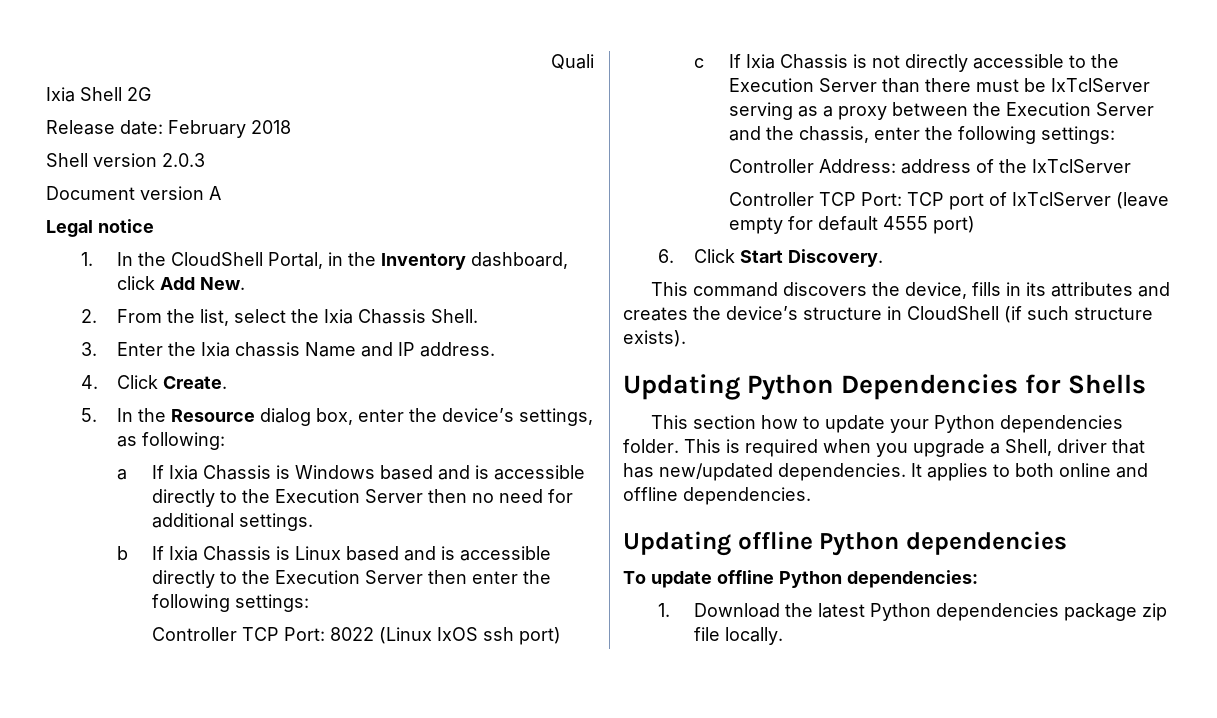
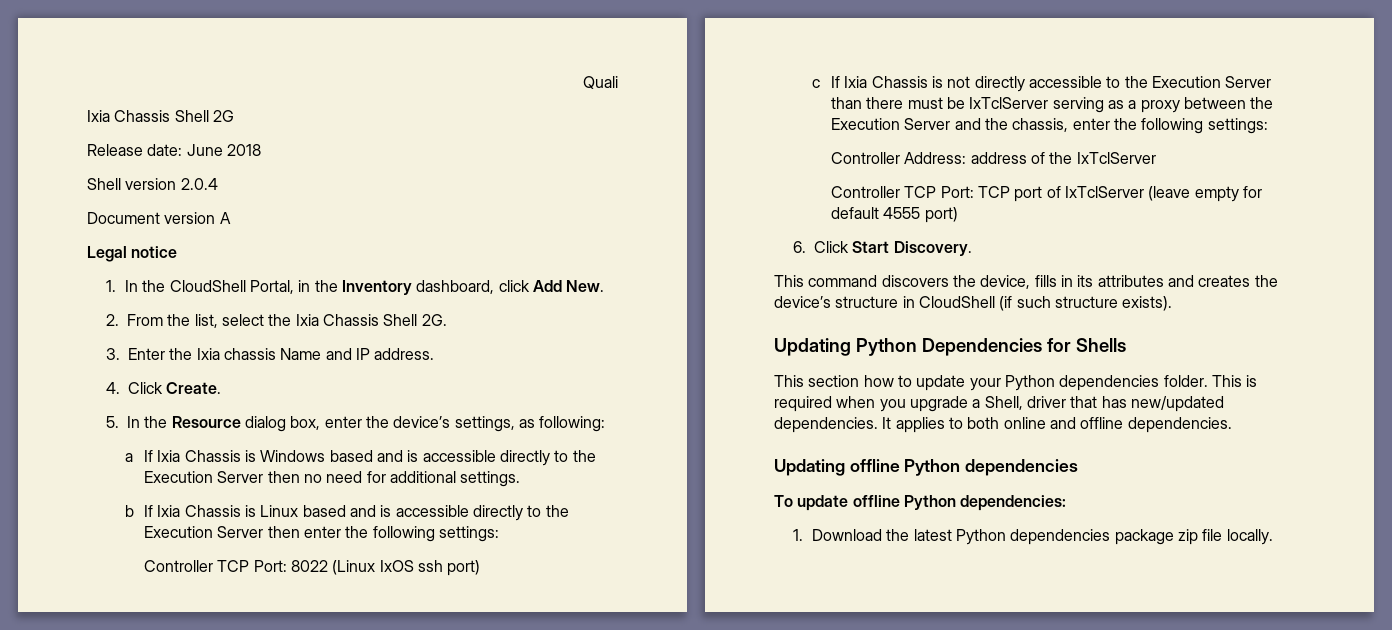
(75, 94) none -> [114,110,171,122] Chassis
[168,120,246,138] February -> [186,144,223,156] June
[162,153,205,167] 2.0.3 -> [180,178,218,190] 2.0.4
[430,309,478,323] Shell. -> [383,314,447,326] Shell 2G.

